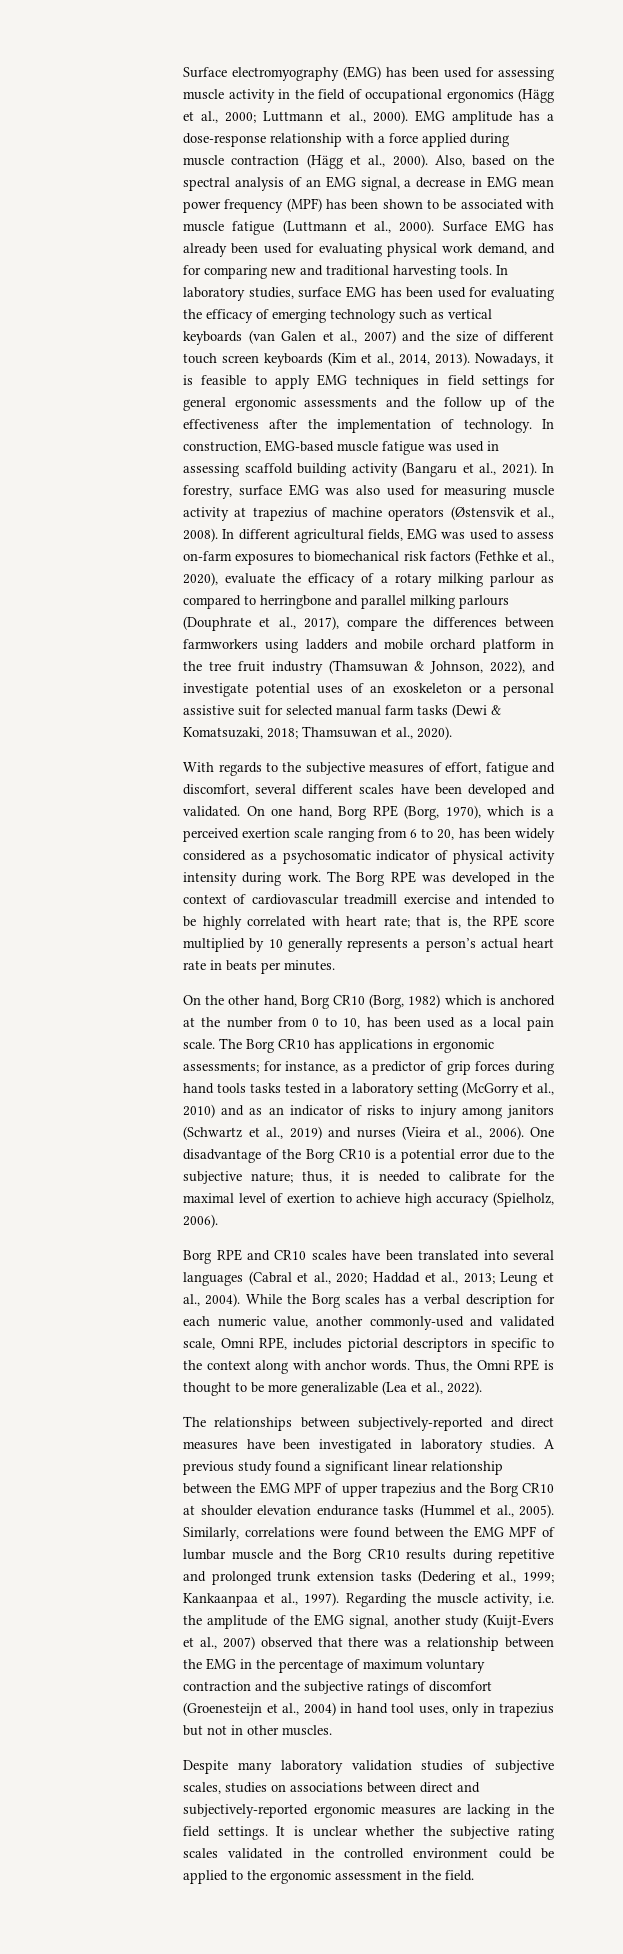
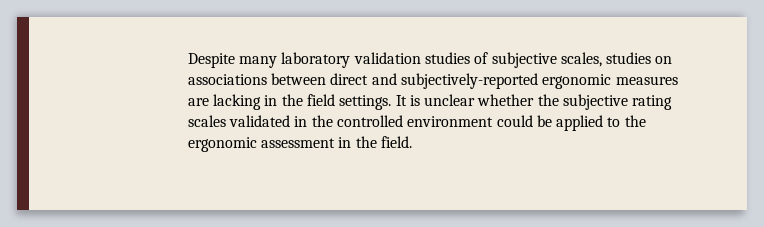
[183,66,554,81] [183,88,554,103] [183,110,554,125] [183,133,510,147] [183,154,555,169] [183,176,554,191] [183,198,555,213] [183,220,554,235] [183,243,555,257] [183,265,509,279] [183,286,554,301] [183,309,493,323] [183,330,554,345] [183,352,554,367] [183,374,555,389] [183,397,554,411] [183,419,554,433] [183,440,500,455] [183,462,554,477] [183,484,554,499] [183,506,554,521] [183,528,554,543] [183,550,554,565] [183,572,554,587] [183,595,510,609] [183,616,555,631] [183,639,555,653] [183,660,555,675] [183,683,554,697] [183,704,502,718] [183,726,453,740] [183,762,555,776] [183,784,555,798] [183,805,554,820] [183,828,555,842] [183,850,555,864] [183,871,555,886] [183,894,554,905] [183,915,554,930] [183,938,554,952] [183,960,336,974] [183,994,555,1009] [183,1017,554,1031] [183,1038,495,1053] [183,1061,554,1075] [183,1082,554,1097] [183,1104,554,1119] [183,1126,554,1140] [183,1149,555,1163] [183,1171,554,1184] [183,1192,554,1207] [183,1214,219,1228] [183,1249,554,1264] [183,1271,554,1286] [183,1293,555,1308] [183,1316,555,1330] [183,1337,554,1352] [183,1359,554,1374] [183,1381,483,1396] [183,1416,554,1431] [183,1439,555,1453] [183,1461,504,1475] [183,1482,555,1497] [183,1504,554,1518] [183,1526,555,1541] [183,1549,554,1563] [183,1570,554,1585] [183,1592,554,1607] [183,1614,554,1629] [183,1636,554,1651] [183,1658,486,1673] [183,1681,493,1695] [183,1702,554,1717] [183,1725,333,1736] Surface electromyography (EMG) has been used for assessing muscle activity in the field of occupational ergonomics (Hägg et al., 2000; Luttmann et al., 2000). EMG amplitude has a dose-response relationship with a force applied during muscle contraction (Hägg et al., 2000). Also, based on the spectral analysis of an EMG signal, a decrease in EMG mean power frequency (MPF) has been shown to be associated with muscle fatigue (Luttmann et al., 2000). Surface EMG has already been used for evaluating physical work demand, and for comparing new and traditional harvesting tools. In laboratory studies, surface EMG has been used for evaluating the efficacy of emerging technology such as vertical keyboards (van Galen et al., 2007) and the size of different touch screen keyboards (Kim et al., 2014, 2013). Nowadays, it is feasible to apply EMG techniques in field settings for general ergonomic assessments and the follow up of the effectiveness after the implementation of technology. In construction, EMG-based muscle fatigue was used in assessing scaffold building activity (Bangaru et al., 2021). In forestry, surface EMG was also used for measuring muscle activity at trapezius of machine operators (Østensvik et al., 2008). In different agricultural fields, EMG was used to assess on-farm exposures to biomechanical risk factors (Fethke et al., 2020), evaluate the efficacy of a rotary milking parlour as compared to herringbone and parallel milking parlours (Douphrate et al., 2017), compare the differences between farmworkers using ladders and mobile orchard platform in the tree fruit industry (Thamsuwan & Johnson, 2022), and investigate potential uses of an exoskeleton or a personal assistive suit for selected manual farm tasks (Dewi & Komatsuzaki, 2018; Thamsuwan et al., 2020). // With regards to the subjective measures of effort, fatigue and discomfort, several different scales have been developed and validated. On one hand, Borg RPE (Borg, 1970), which is a perceived exertion scale ranging from 6 to 20, has been widely considered as a psychosomatic indicator of physical activity intensity during work. The Borg RPE was developed in the context of cardiovascular treadmill exercise and intended to be highly correlated with heart rate; that is, the RPE score multiplied by 10 generally represents a person’s actual heart rate in beats per minutes. // On the other hand, Borg CR10 (Borg, 1982) which is anchored at the number from 0 to 10, has been used as a local pain scale. The Borg CR10 has applications in ergonomic assessments; for instance, as a predictor of grip forces during hand tools tasks tested in a laboratory setting (McGorry et al., 2010) and as an indicator of risks to injury among janitors (Schwartz et al., 2019) and nurses (Vieira et al., 2006). One disadvantage of the Borg CR10 is a potential error due to the subjective nature; thus, it is needed to calibrate for the maximal level of exertion to achieve high accuracy (Spielholz, 2006). // Borg RPE and CR10 scales have been translated into several languages (Cabral et al., 2020; Haddad et al., 2013; Leung et al., 2004). While the Borg scales has a verbal description for each numeric value, another commonly-used and validated scale, Omni RPE, includes pictorial descriptors in specific to the context along with anchor words. Thus, the Omni RPE is thought to be more generalizable (Lea et al., 2022). // The relationships between subjectively-reported and direct measures have been investigated in laboratory studies. A previous study found a significant linear relationship between the EMG MPF of upper trapezius and the Borg CR10 at shoulder elevation endurance tasks (Hummel et al., 2005). Similarly, correlations were found between the EMG MPF of lumbar muscle and the Borg CR10 results during repetitive and prolonged trunk extension tasks (Dedering et al., 1999; Kankaanpaa et al., 1997). Regarding the muscle activity, i.e. the amplitude of the EMG signal, another study (Kuijt-Evers et al., 2007) observed that there was a relationship between the EMG in the percentage of maximum voluntary contraction and the subjective ratings of discomfort (Groenesteijn et al., 2004) in hand tool uses, only in trapezius but not in other muscles. // -> (187, 60) none

